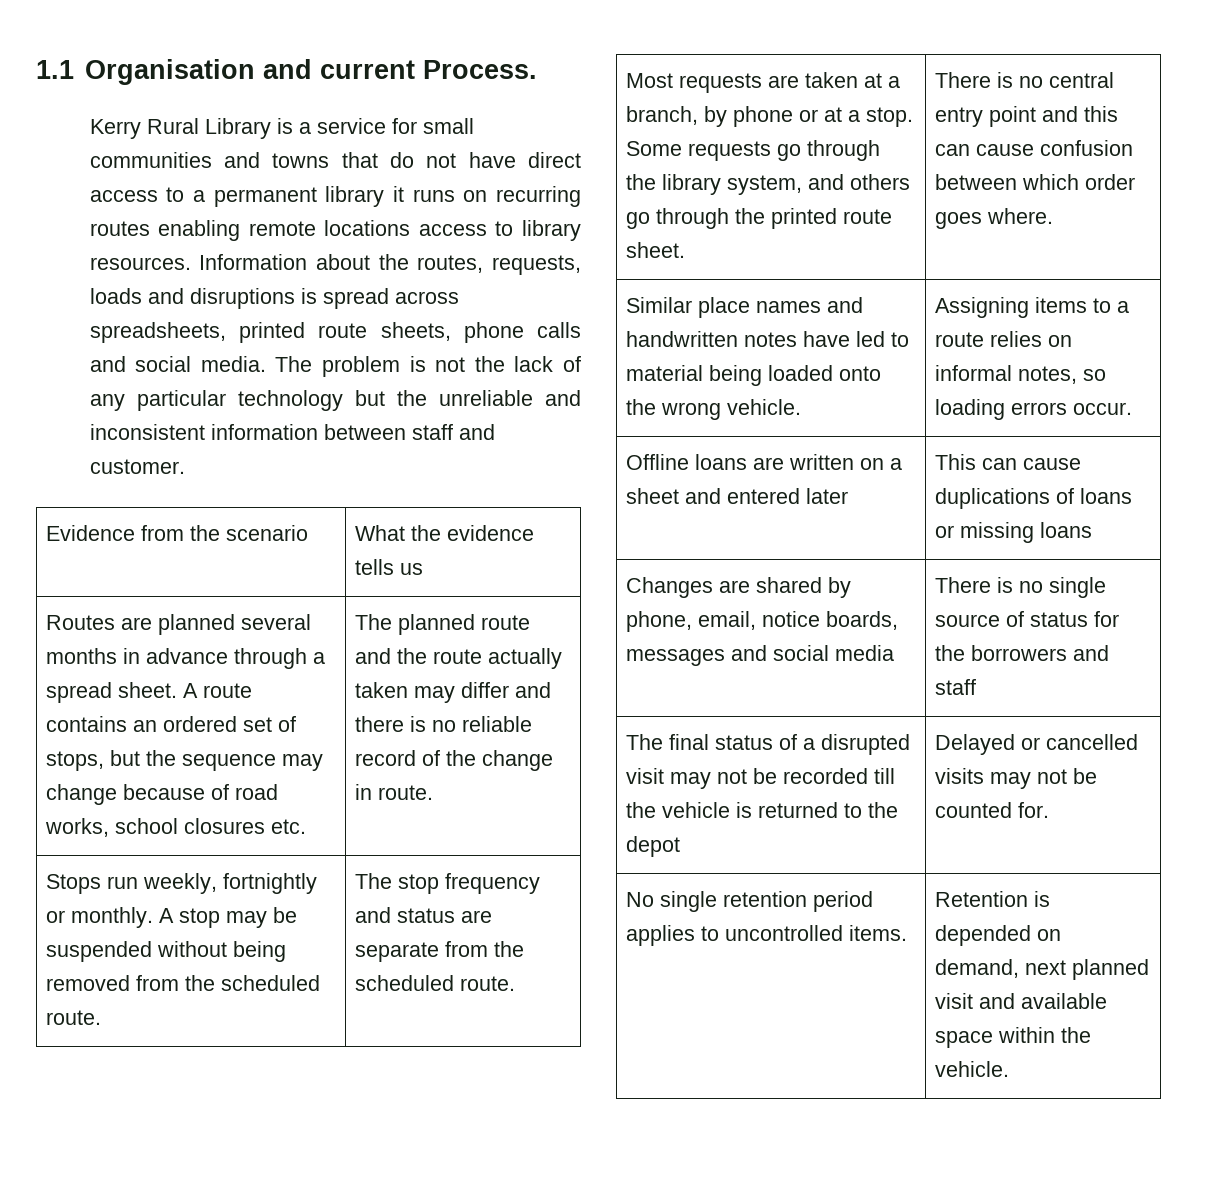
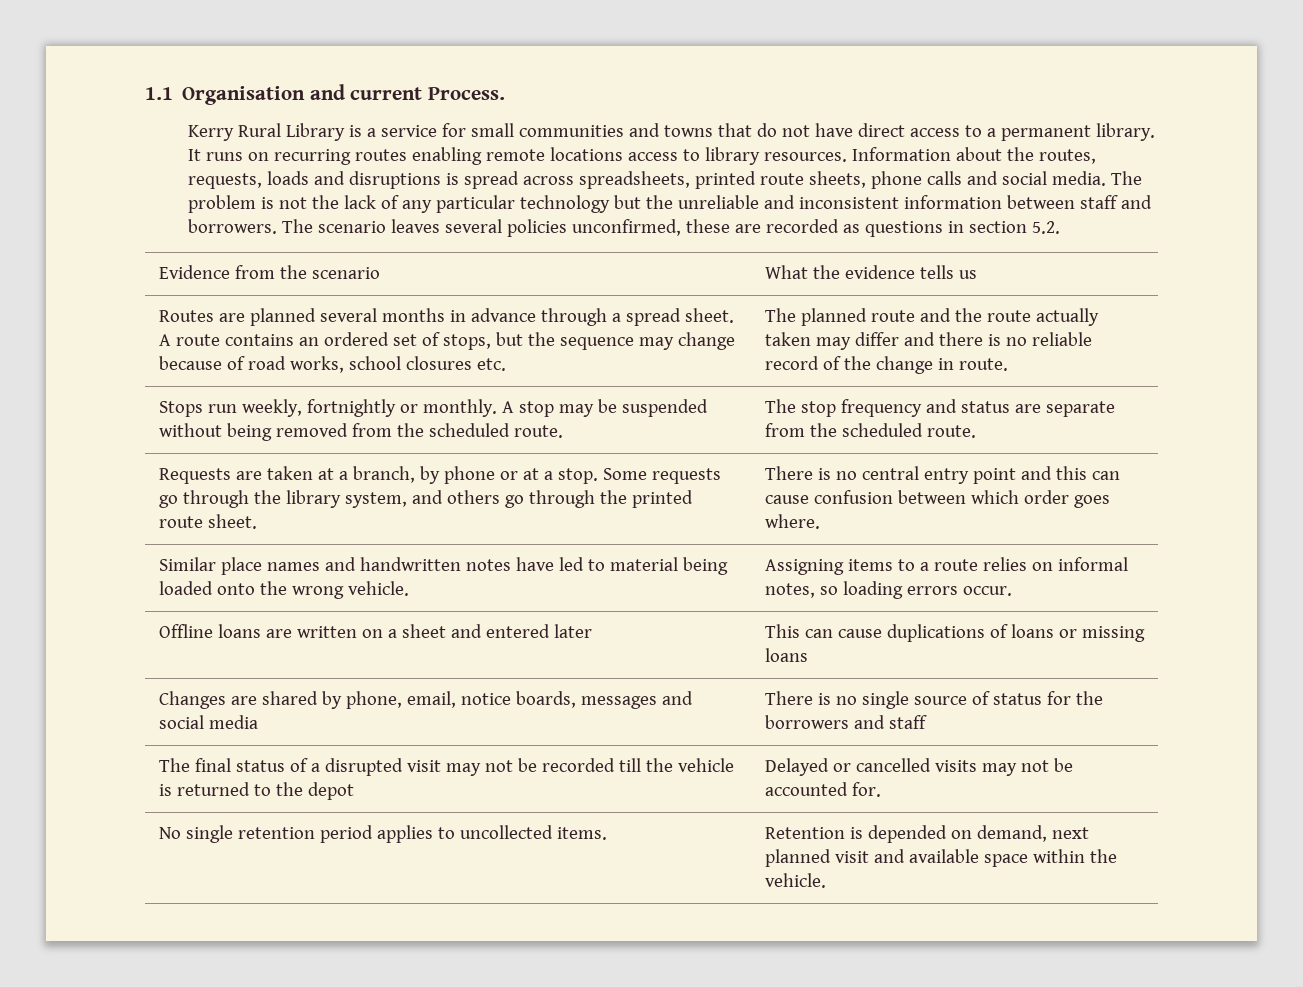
[325,186,405,207] library it -> [1095,123,1155,141] [188,149,202,161] library. It
[89,459,185,474] customer. -> [188,219,1061,237] borrowers. The scenario leaves several policies unconfirmed, these are recorded as questions in section 5.2.
[626,73,763,93] Most requests -> [158,468,231,484] Requests
[935,802,1013,818] counted -> [764,782,848,796] accounted
[725,925,844,941] uncontrolled -> [459,825,553,839] uncollected

